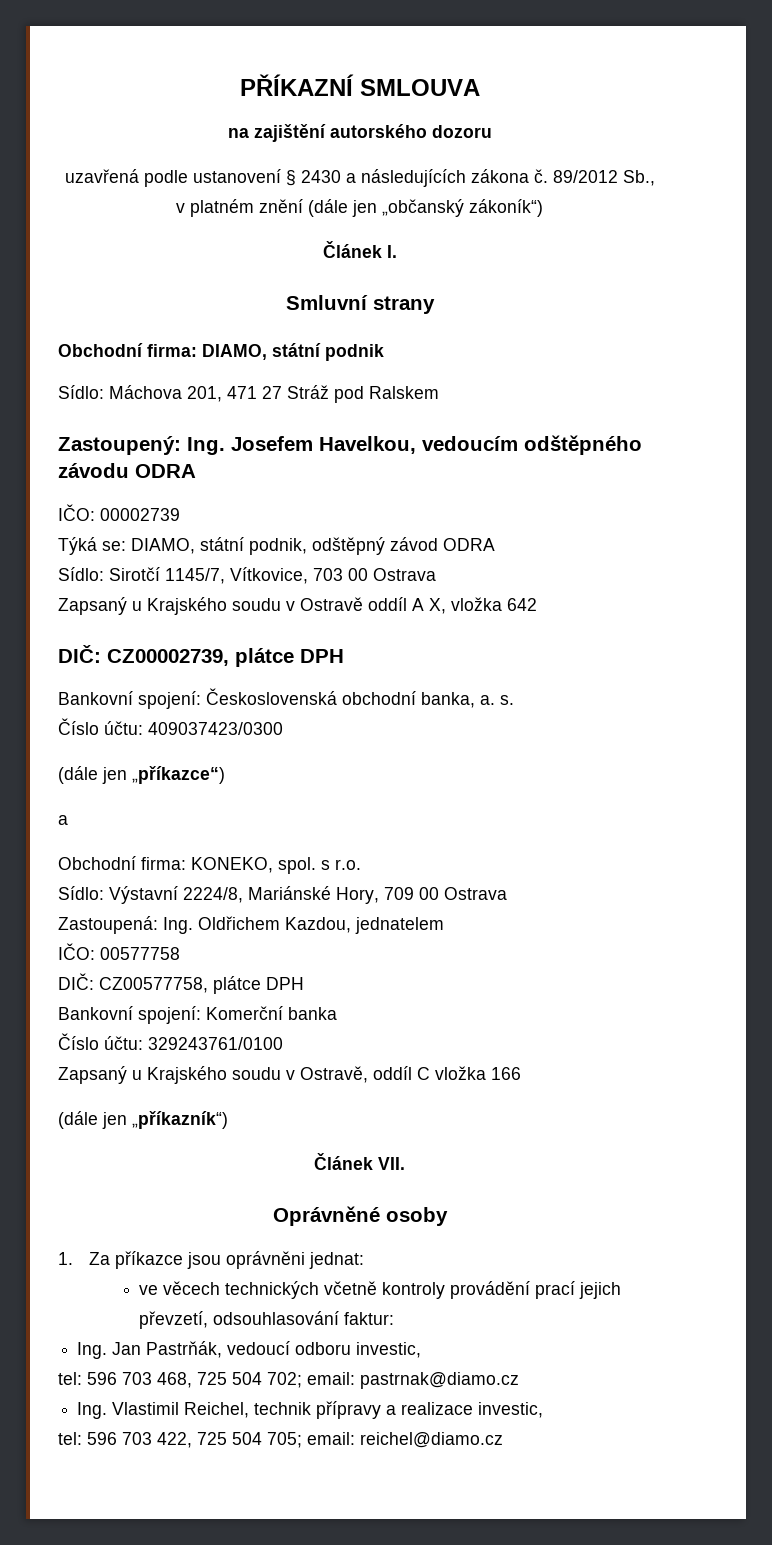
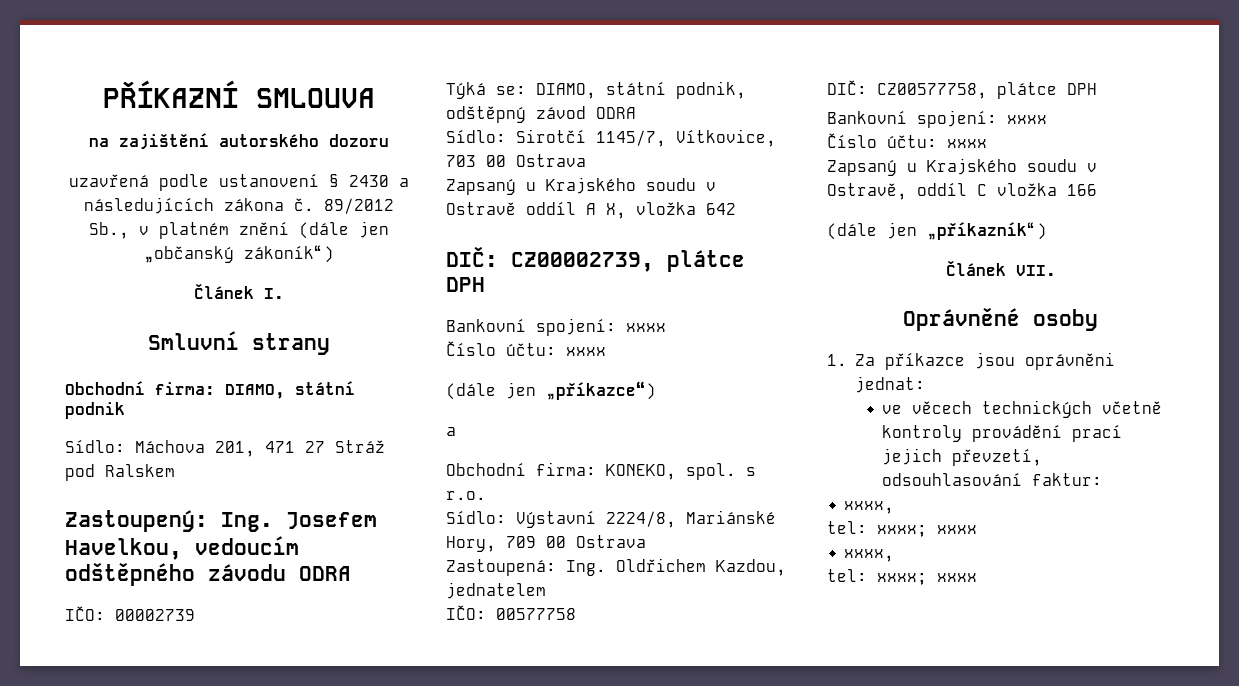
[206,688,514,708] [58,718,283,735] Československá obchodní banka, a. s. // Číslo účtu: 409037423/0300 -> [626,323,666,332] [446,341,606,356] xxxx // Číslo účtu: xxxx
[206,1006,337,1020] [58,1033,283,1050] Komerční banka // Číslo účtu: 329243761/0100 -> [1007,115,1047,124] [827,133,987,148] xxxx // Číslo účtu: xxxx
[77,1341,422,1359] [58,1372,519,1389] [77,1401,544,1419] [58,1432,503,1448] Ing. Jan Pastrňák, vedoucí odboru investic, // tel: 596 703 468, 725 504 702; email: pastrnak@diamo.cz // Ing. Vlastimil Reichel, technik přípravy a realizace investic, // tel: 596 703 422, 725 504 705; email: reichel@diamo.cz -> [844,501,895,514] [827,521,977,537] [844,549,895,562] [827,569,977,585] xxxx, // tel: xxxx; xxxx // xxxx, // tel: xxxx; xxxx

